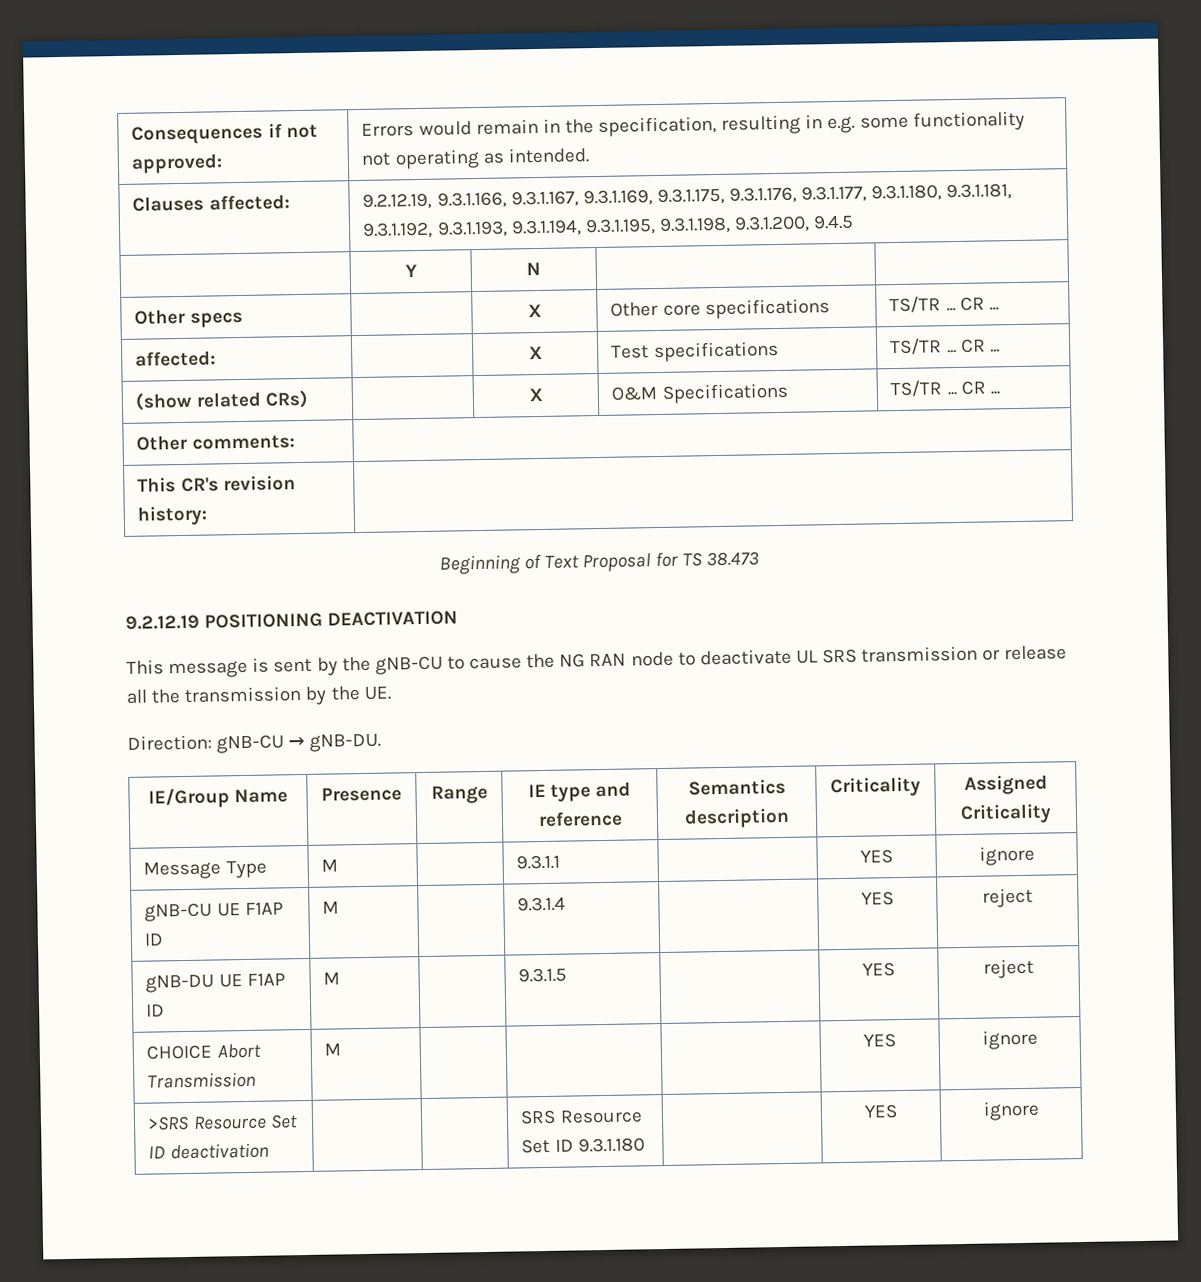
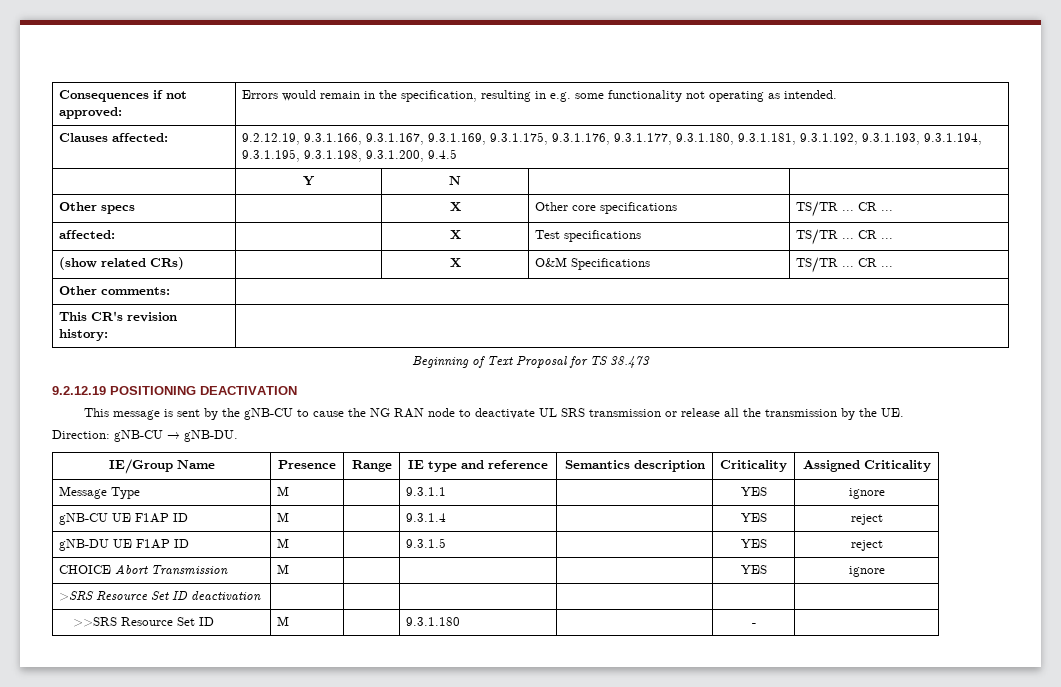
[520,1109,643,1125] [521,1138,574,1154] SRS Resource Set ID -> [73,617,215,627] [277,616,290,626] | | | // >>SRS Resource Set ID | M | |
[864,1104,898,1119] [982,1100,1040,1121] YES | ignore -> [751,623,756,626] - |

